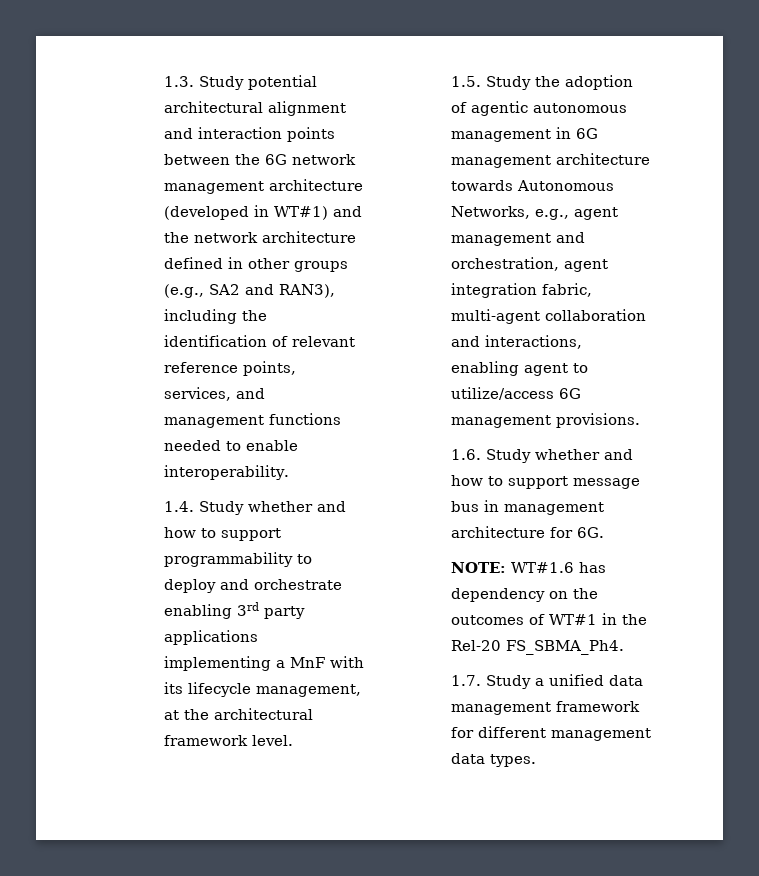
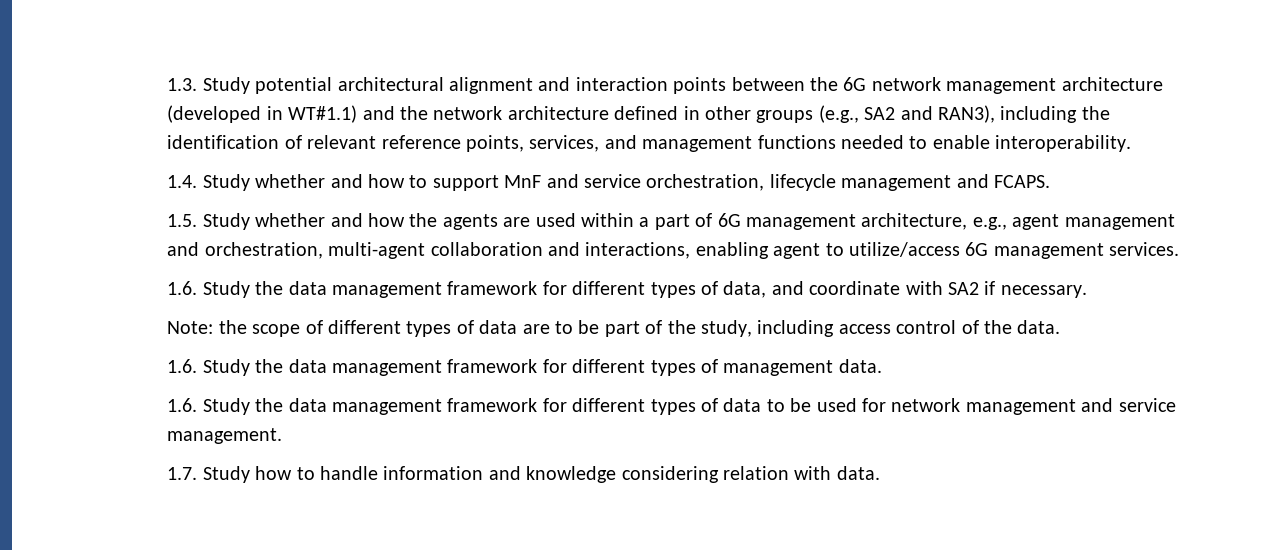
[273,206,328,220] WT#1) -> [288,105,358,123] WT#1.1)
[163,552,312,567] [163,579,342,593] [163,602,305,619] [163,630,258,645] [163,656,364,671] [163,682,361,697] [163,708,313,720] [163,735,293,746] [450,75,633,90] [450,101,627,116] [450,127,598,142] [450,153,650,168] [450,180,614,191] [450,206,530,219] programmability to deploy and orchestrate enabling 3rd party applications implementing a MnF with its lifecycle management, at the architectural framework level. // 1.5. Study the adoption of agentic autonomous management in 6G management architecture towards Autonomous Networks, -> [504,174,1050,191] [167,213,968,230] MnF and service orchestration, lifecycle management and FCAPS. // 1.5. Study whether and how the agents are used within a part of 6G management architecture,
[563,259,608,272] [450,283,592,298] agent integration fabric, -> (323, 250) none
[555,413,640,428] [450,449,633,463] [450,475,640,489] [450,500,604,515] [450,526,604,538] [450,562,606,573] [450,588,598,602] [450,613,647,625] [450,640,624,655] [450,674,643,689] [450,701,640,715] [450,726,651,741] [450,753,536,767] provisions. // 1.6. Study whether and how to support message bus in management architecture for 6G. // NOTE: WT#1.6 has dependency on the outcomes of WT#1 in the Rel-20 FS_SBMA_Ph4. // 1.7. Study a unified data management framework for different management data types. -> [1109,242,1180,256] [167,281,1087,298] [167,320,1061,337] [167,359,882,376] [167,398,1176,415] [167,428,283,444] [167,466,880,483] services. // 1.6. Study the data management framework for different types of data, and coordinate with SA2 if necessary. // Note: the scope of different types of data are to be part of the study, including access control of the data. // 1.6. Study the data management framework for different types of management data. // 1.6. Study the data management framework for different types of data to be used for network management and service management. // 1.7. Study how to handle information and knowledge considering relation with data.

